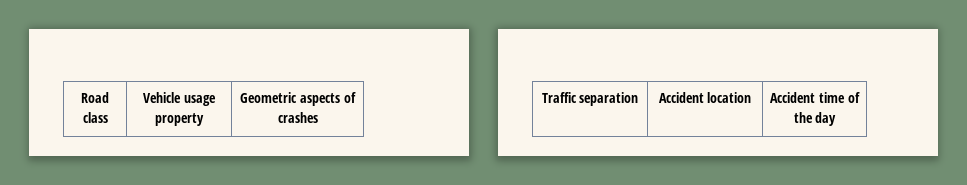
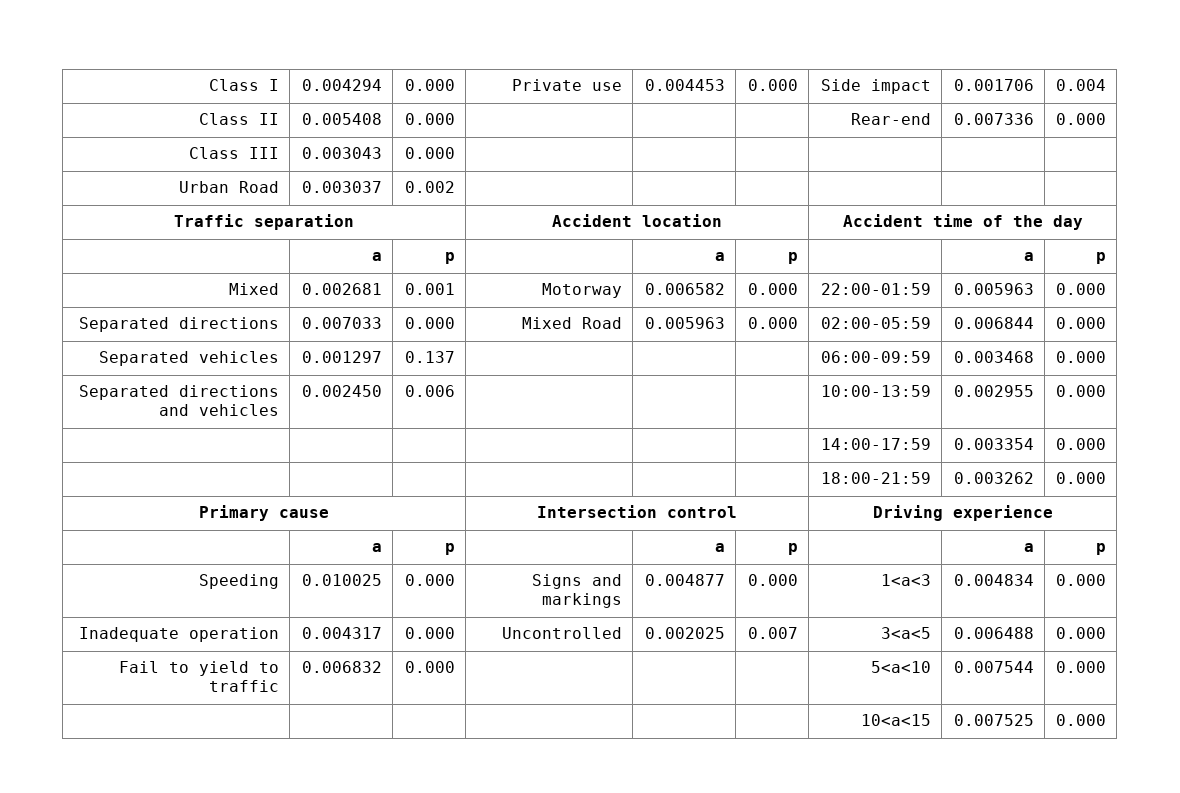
[81,92,109,103] [82,112,108,123] [143,92,216,106] [155,113,204,126] [240,92,356,106] [277,112,318,123] Road class | Vehicle usage property | Geometric aspects of crashes -> [209,79,280,91] [302,79,383,91] [405,79,456,91] [512,79,623,91] [645,79,726,91] [748,79,799,91] [821,79,932,94] [954,79,1035,91] [1056,79,1107,91] [199,113,280,125] [302,113,383,125] [405,113,456,125] [851,113,932,125] [954,113,1035,125] [1056,113,1107,125] [189,147,280,159] [302,147,383,159] [405,147,456,159] [179,181,280,193] [302,181,383,193] [405,181,456,193] Class I | 0.004294 | 0.000 | Private use | 0.004453 | 0.000 | Side impact | 0.001706 | 0.004 // Class II | 0.005408 | 0.000 | | | | Rear-end | 0.007336 | 0.000 // Class III | 0.003043 | 0.000 | | | | | | // Urban Road | 0.003037 | 0.002 | | | | | |
(837, 119) none -> [372,252,383,261] [445,252,456,264] [715,252,726,261] [788,252,799,264] [1024,252,1035,261] [1096,252,1107,264] [229,283,280,295] [302,283,383,295] [405,283,456,295] [542,283,623,298] [645,283,726,295] [748,283,799,295] [821,283,932,295] [954,283,1035,295] [1056,283,1107,295] [79,317,280,332] [302,317,383,329] [405,317,456,329] [522,317,623,329] [645,317,726,329] [748,317,799,329] [821,317,932,329] [954,317,1035,329] [1056,317,1107,329] [99,351,280,366] [302,351,383,363] [405,351,456,363] [821,351,932,363] [954,351,1035,363] [1056,351,1107,363] [79,385,280,400] [159,404,280,416] [302,385,383,397] [405,385,456,397] [821,385,932,397] [954,385,1035,397] [1056,385,1107,397] [821,438,932,450] [954,438,1035,450] [1056,438,1107,450] [821,472,932,484] [954,472,1035,484] [1056,472,1107,484] [199,505,329,521] [537,505,737,518] [872,505,1053,521] [372,543,383,552] [445,543,456,555] [715,543,726,552] [788,543,799,555] [1024,543,1035,552] [1096,543,1107,555] [199,574,280,589] [302,574,383,586] [405,574,456,586] [532,574,623,589] [542,593,623,608] [645,574,726,586] [748,574,799,586] [881,574,932,586] [954,574,1035,586] [1056,574,1107,586] [79,627,280,642] [302,627,383,639] [405,627,456,639] [502,627,623,639] [645,627,726,639] [748,627,799,639] [881,627,932,639] [954,627,1035,639] [1056,627,1107,639] [119,661,280,676] [209,680,280,692] [302,661,383,673] [405,661,456,673] [871,661,932,673] [954,661,1035,673] [1056,661,1107,673] [861,714,932,726] [954,714,1035,726] [1056,714,1107,726] // | a | p | | a | p | | a | p // Mixed | 0.002681 | 0.001 | Motorway | 0.006582 | 0.000 | 22:00-01:59 | 0.005963 | 0.000 // Separated directions | 0.007033 | 0.000 | Mixed Road | 0.005963 | 0.000 | 02:00-05:59 | 0.006844 | 0.000 // Separated vehicles | 0.001297 | 0.137 | | | | 06:00-09:59 | 0.003468 | 0.000 // Separated directions and vehicles | 0.002450 | 0.006 | | | | 10:00-13:59 | 0.002955 | 0.000 // | | | | | | 14:00-17:59 | 0.003354 | 0.000 // | | | | | | 18:00-21:59 | 0.003262 | 0.000 // Primary cause | Intersection control | Driving experience // | a | p | | a | p | | a | p // Speeding | 0.010025 | 0.000 | Signs and markings | 0.004877 | 0.000 | 1<a<3 | 0.004834 | 0.000 // Inadequate operation | 0.004317 | 0.000 | Uncontrolled | 0.002025 | 0.007 | 3<a<5 | 0.006488 | 0.000 // Fail to yield to traffic | 0.006832 | 0.000 | | | | 5<a<10 | 0.007544 | 0.000 // | | | | | | 10<a<15 | 0.007525 | 0.000

